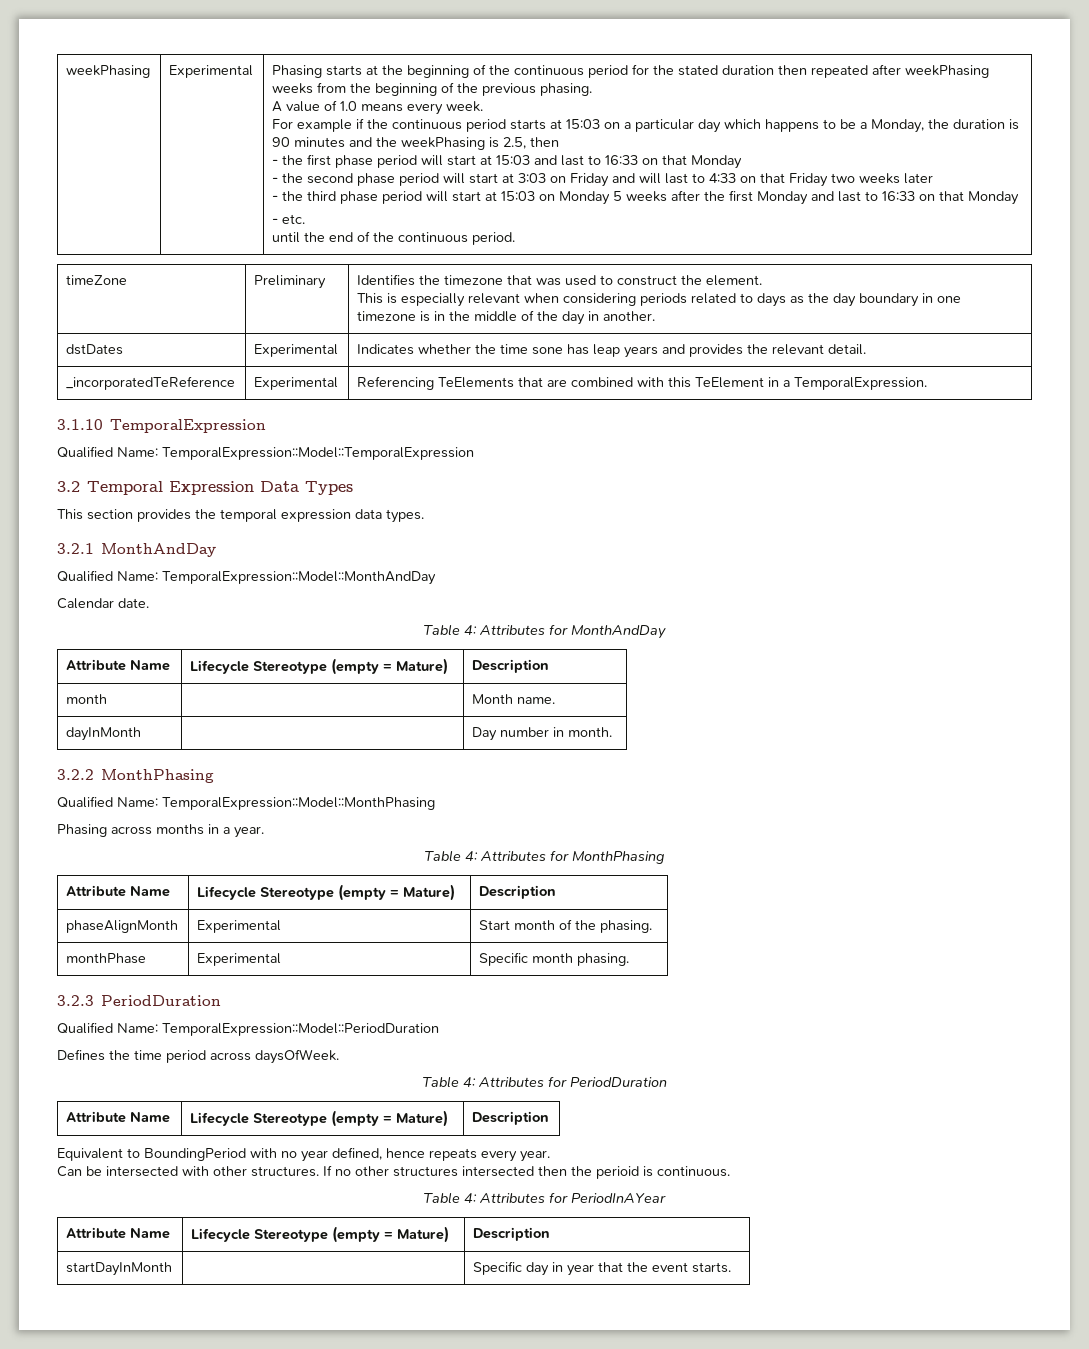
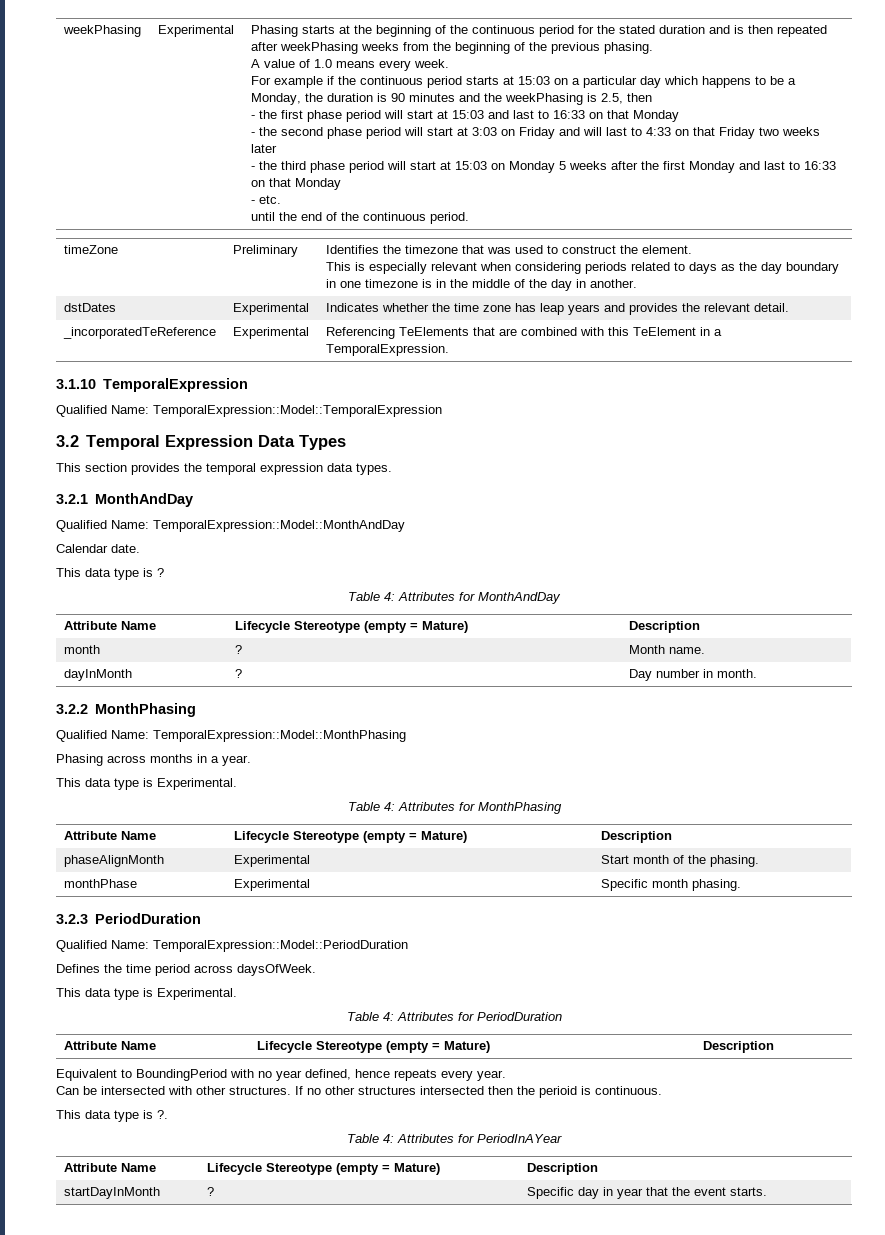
(775, 70) none -> [709,25,745,34] and is
[532,347,564,355] sone -> [483,305,512,312] zone
(149, 603) none -> [56,568,164,580] // This data type is ?
(108, 699) none -> [235,645,243,654] ?
(142, 734) none -> [235,669,243,678] ?
(264, 832) none -> [56,778,237,790] // This data type is Experimental.
(339, 1056) none -> [56,988,237,1000] // This data type is Experimental.
(730, 1171) none -> [56,1110,168,1122] // This data type is ?.
(173, 1269) none -> [207,1187,215,1196] ?

